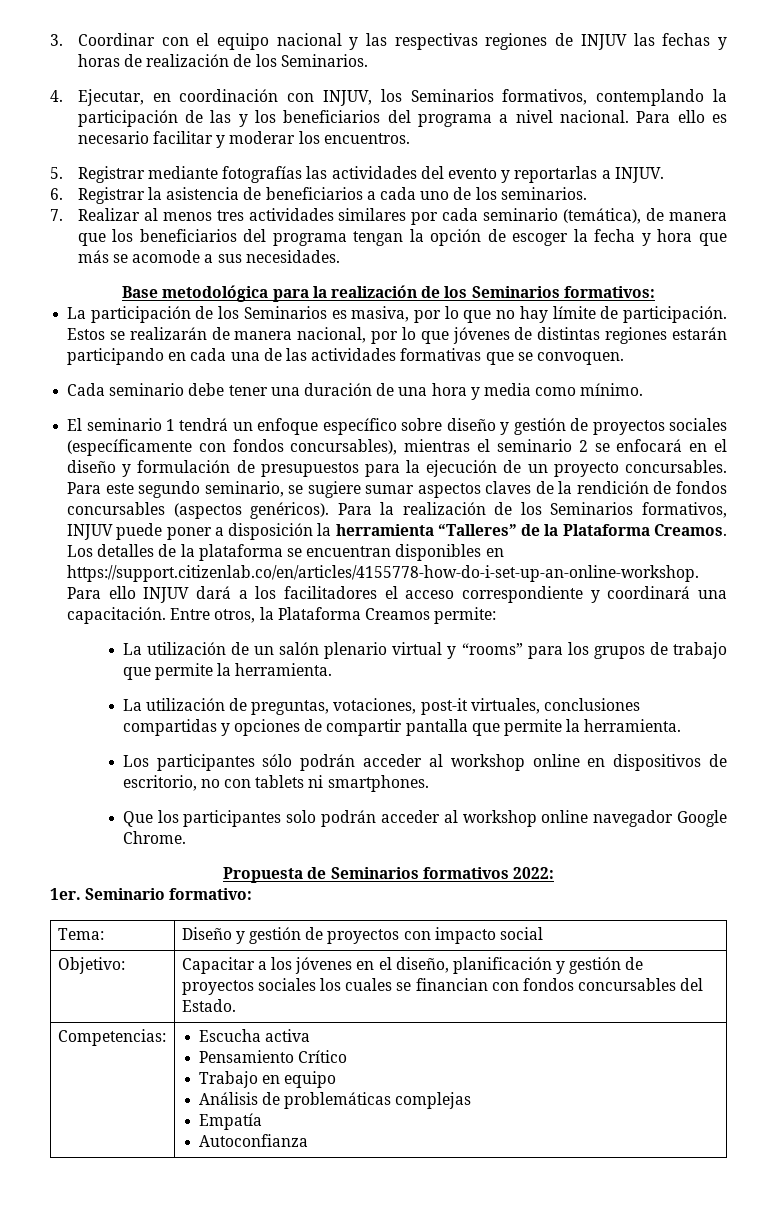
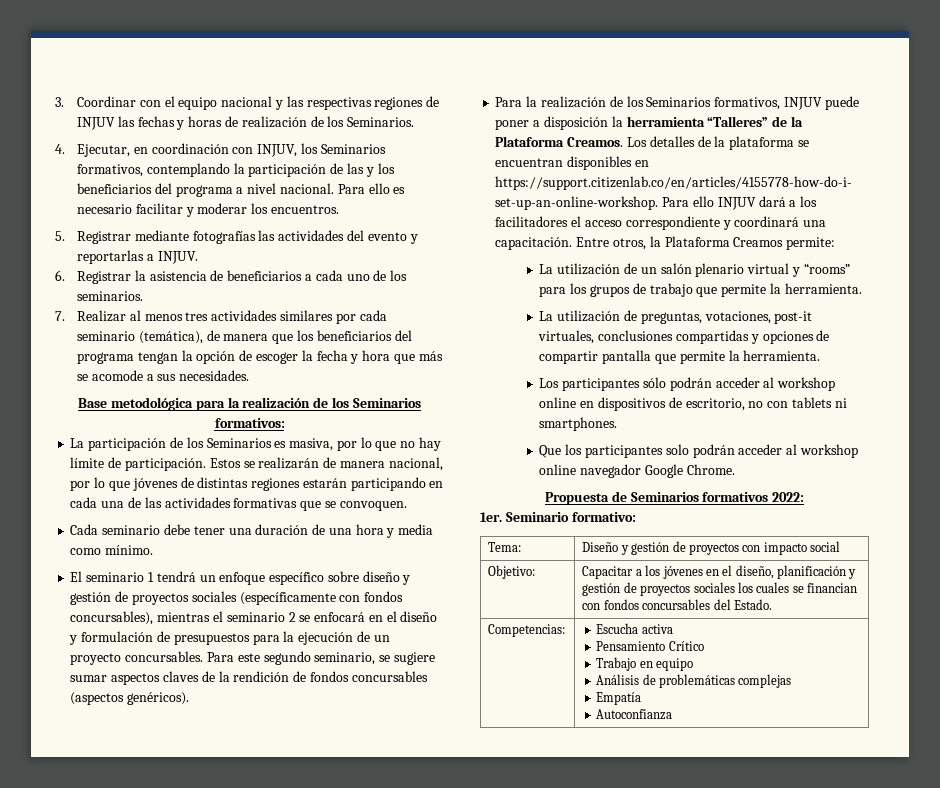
(330, 510) none -> (190, 698) //

